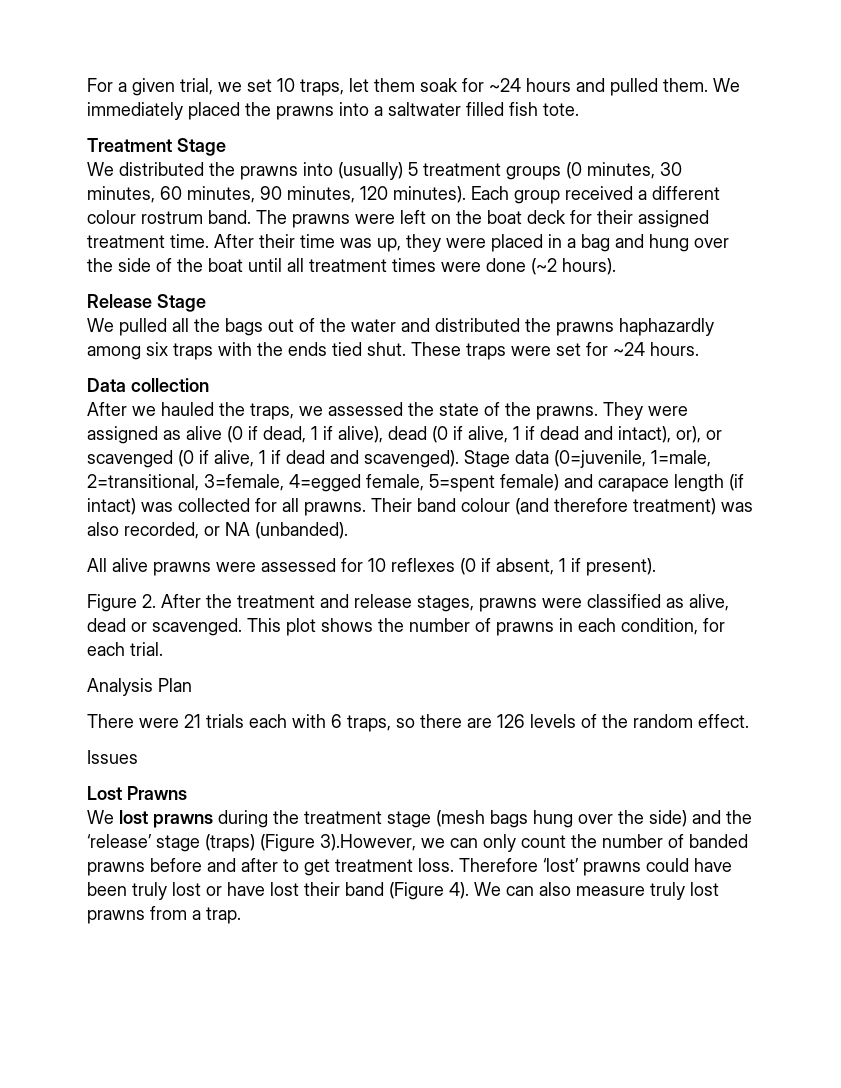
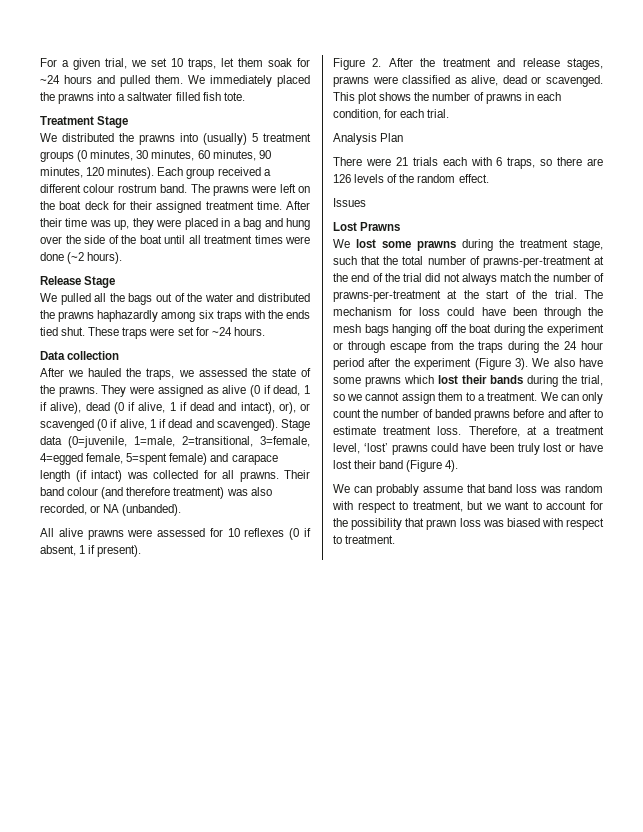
(148, 817) none -> [382,241,411,248] some
[387,810,752,828] [87,834,445,852] stage (mesh bags hung over the side) and the ‘release’ stage (traps) (Figure 3).However, we -> [573,239,603,251] [333,256,604,268] [333,273,604,285] [333,290,603,302] [333,307,603,319] [333,324,604,336] [333,341,603,353] [333,358,603,370] [333,375,603,387] [333,392,558,404] stage, such that the total number of prawns-per-treatment at the end of the trial did not always match the number of prawns-per-treatment at the start of the trial. The mechanism for loss could have been through the mesh bags hanging off the boat during the experiment or through escape from the traps during the 24 hour period after the experiment (Figure 3). We also have some prawns which lost their bands during the trial, so we cannot assign them to a treatment. We
[304,859,330,876] get -> [333,426,376,435] estimate
[459,858,538,872] Therefore -> [468,426,604,437] [333,443,360,454] Therefore, at a treatment level,
[474,882,719,900] [87,906,241,924] We can also measure truly lost prawns from a trap. -> [333,484,603,496] [332,501,603,513] [333,518,604,530] [333,535,396,544] // We can probably assume that band loss was random with respect to treatment, but we want to account for the possibility that prawn loss was biased with respect to treatment.

